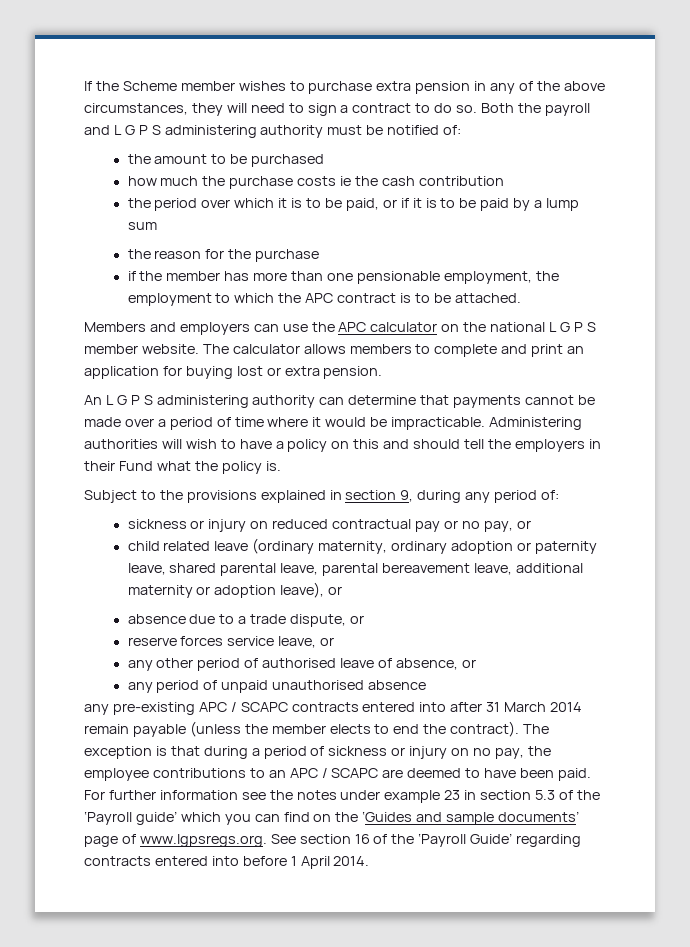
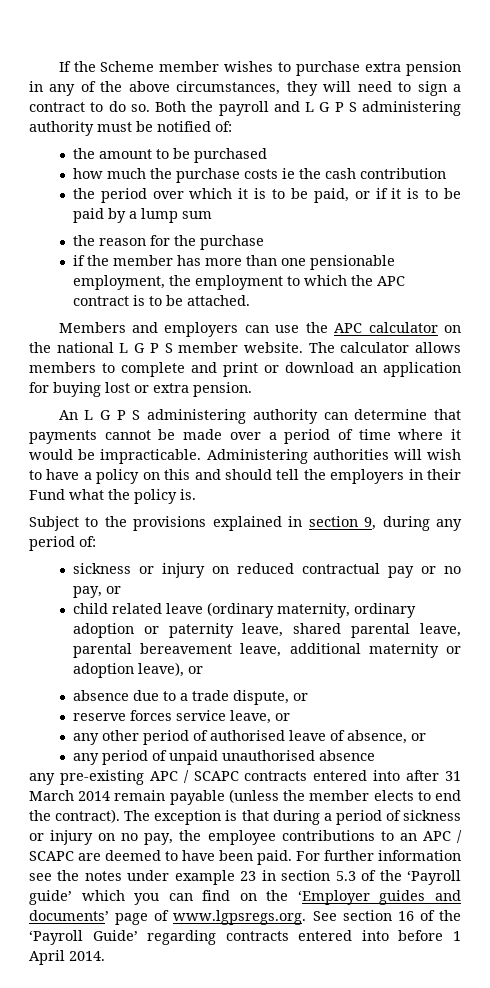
(564, 350) none -> [264,362,354,373] or download
[362,811,495,825] ‘Guides and sample -> [297,890,461,905] ‘Employer guides and

